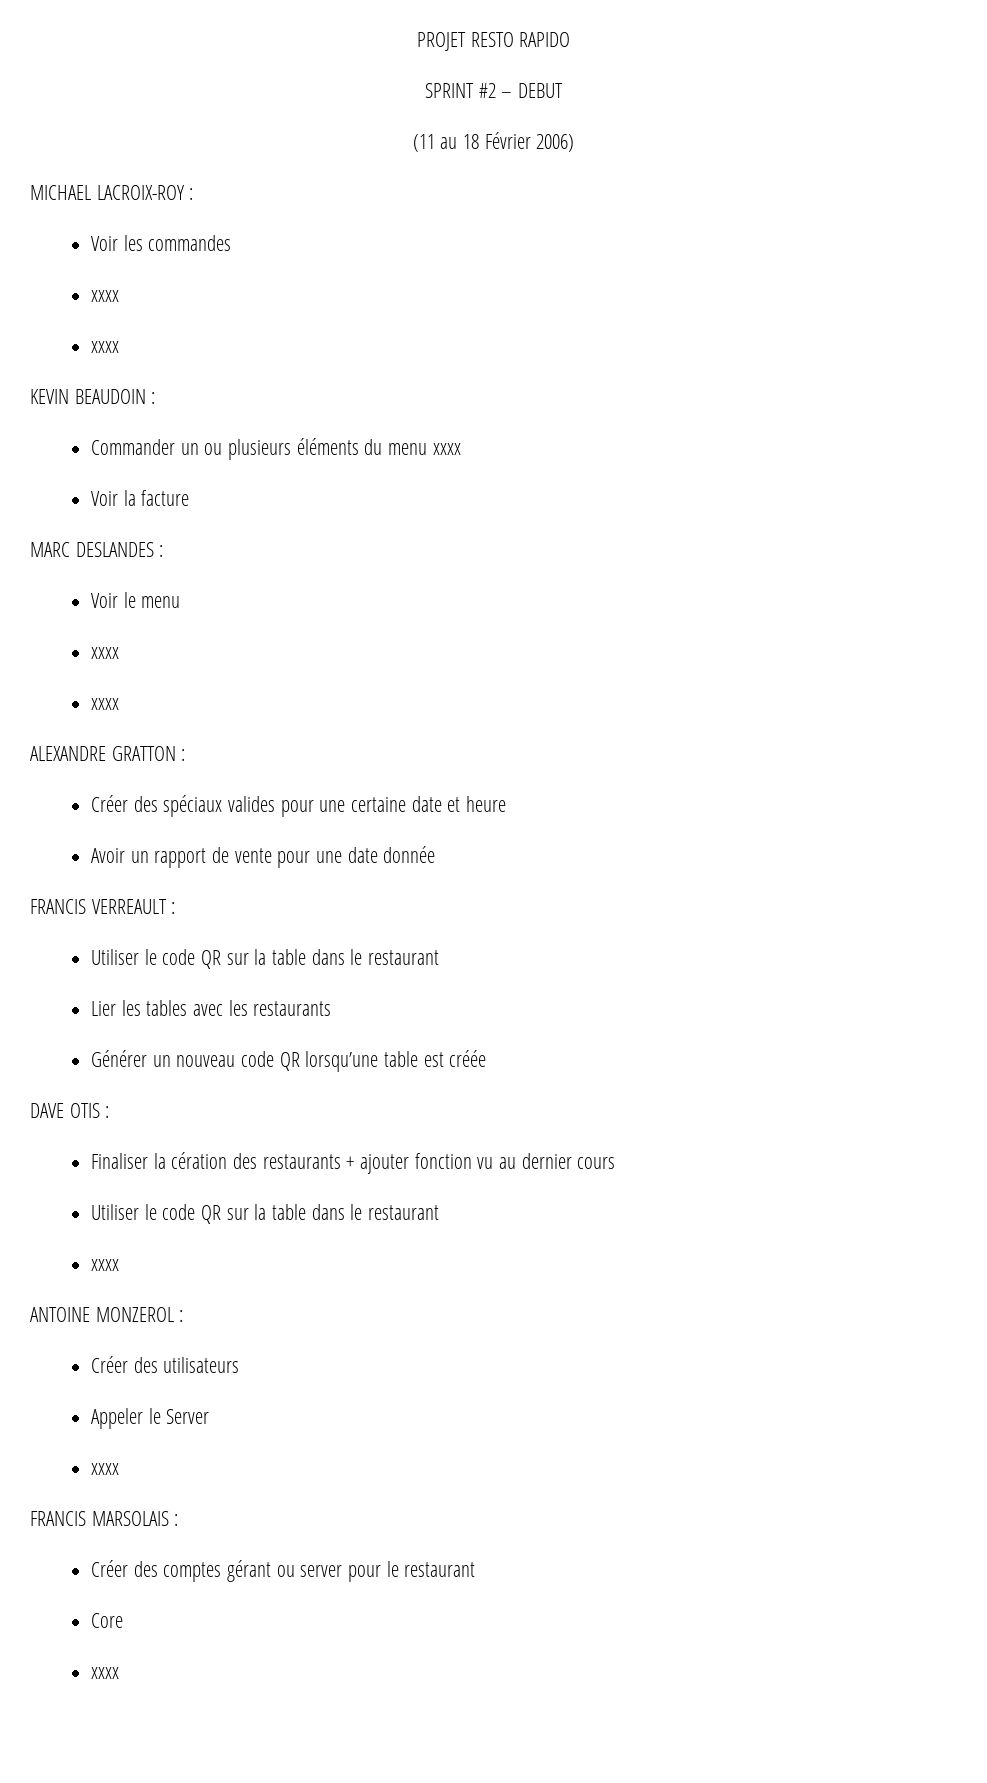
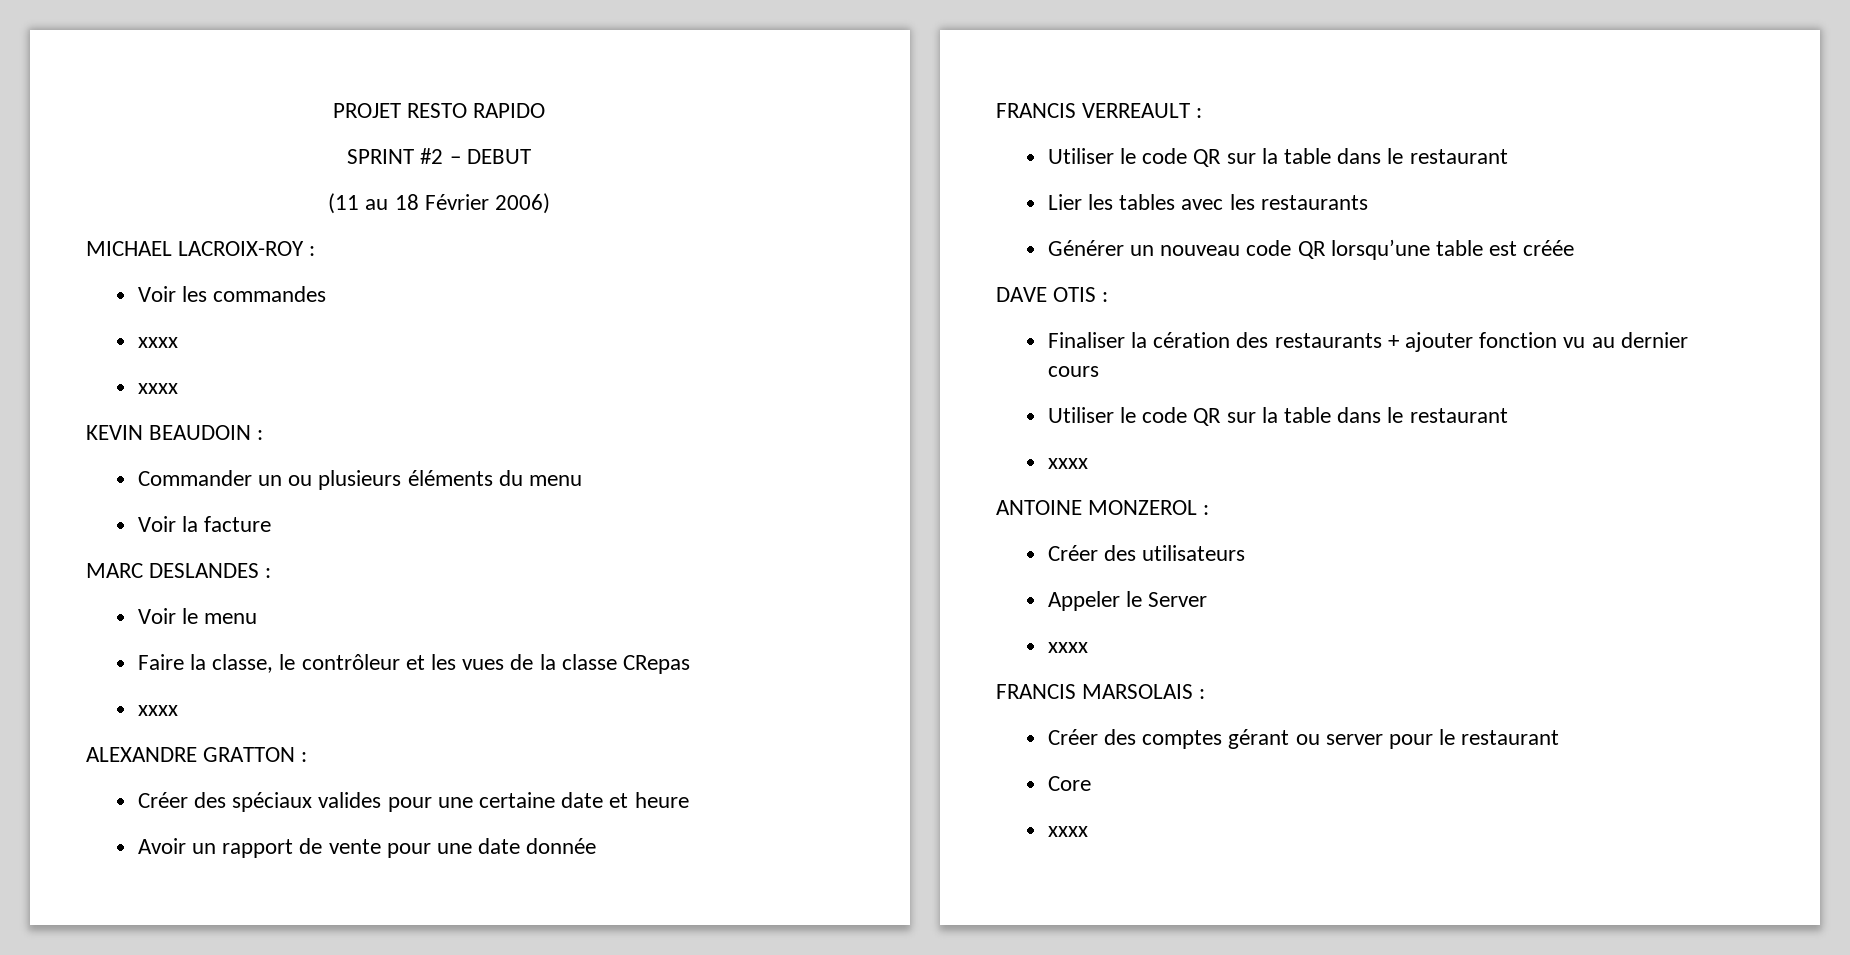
[432,443,461,455] xxxx -> (582, 480) none
[90,647,119,659] xxxx -> [137,654,691,674] Faire la classe, le contrôleur et les vues de la classe CRepas

